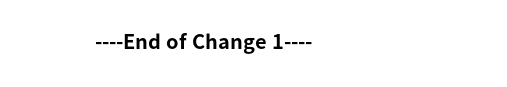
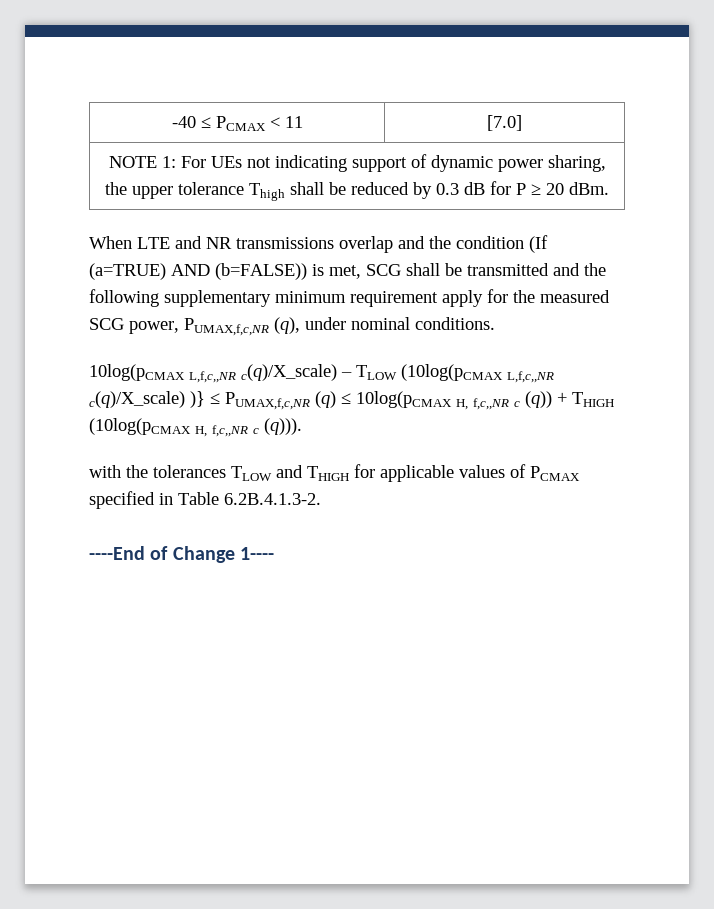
(95, 41) none -> [171,116,303,131] [487,115,522,131] [108,154,606,172] [104,181,609,201] [89,235,548,253] [89,263,606,280] [89,289,610,307] [89,317,495,336] [89,364,554,383] [89,391,614,410] [89,418,302,437] [89,464,580,482] [89,491,321,509] -40 ≤ PCMAX < 11 | [7.0] // NOTE 1: For UEs not indicating support of dynamic power sharing, the upper tolerance Thigh shall be reduced by 0.3 dB for P ≥ 20 dBm. // When LTE and NR transmissions overlap and the condition (If (a=TRUE) AND (b=FALSE)) is met, SCG shall be transmitted and the following supplementary minimum requirement apply for the measured SCG power, PUMAX,f,c,NR (q), under nominal conditions. // 10log(pCMAX L,f,c,,NR c(q)/X_scale) – TLOW (10log(pCMAX L,f,c,,NR c(q)/X_scale) )} ≤ PUMAX,f,c,NR (q) ≤ 10log(pCMAX H, f,c,,NR c (q)) + THIGH (10log(pCMAX H, f,c,,NR c (q))). // with the tolerances TLOW and THIGH for applicable values of PCMAX specified in Table 6.2B.4.1.3-2. //

